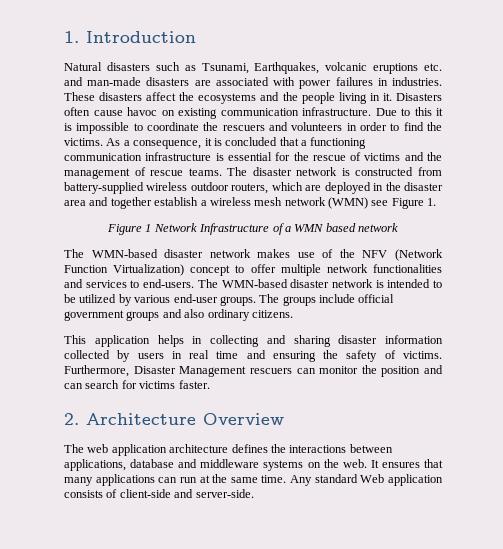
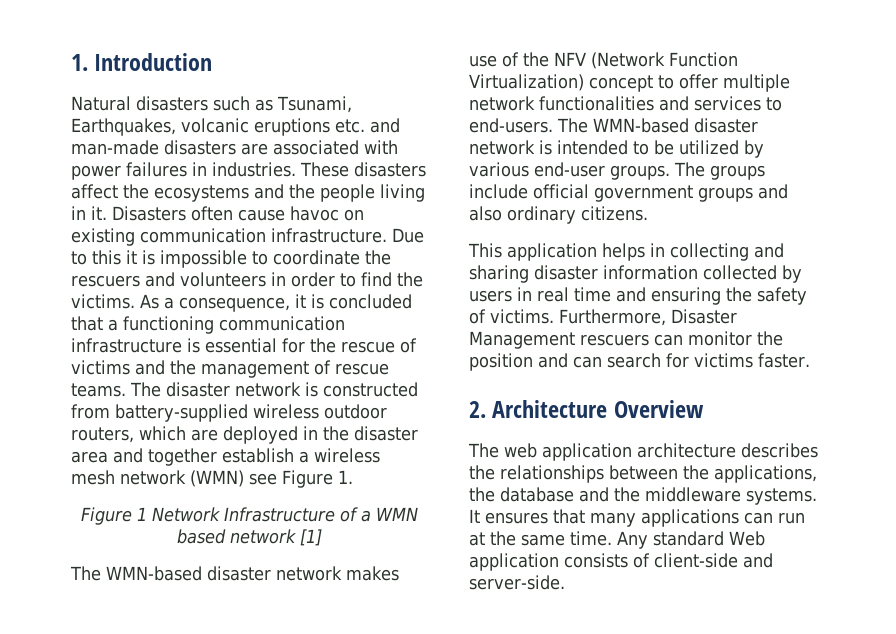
(398, 227) none -> [299,529,322,546] [1]
[231,444,393,453] [64,459,367,471] defines the interactions between applications, database and middleware systems on the web. -> [741,443,818,458] [469,465,817,483] [469,487,817,505] describes the relationships between the applications, the database and the middleware systems.

